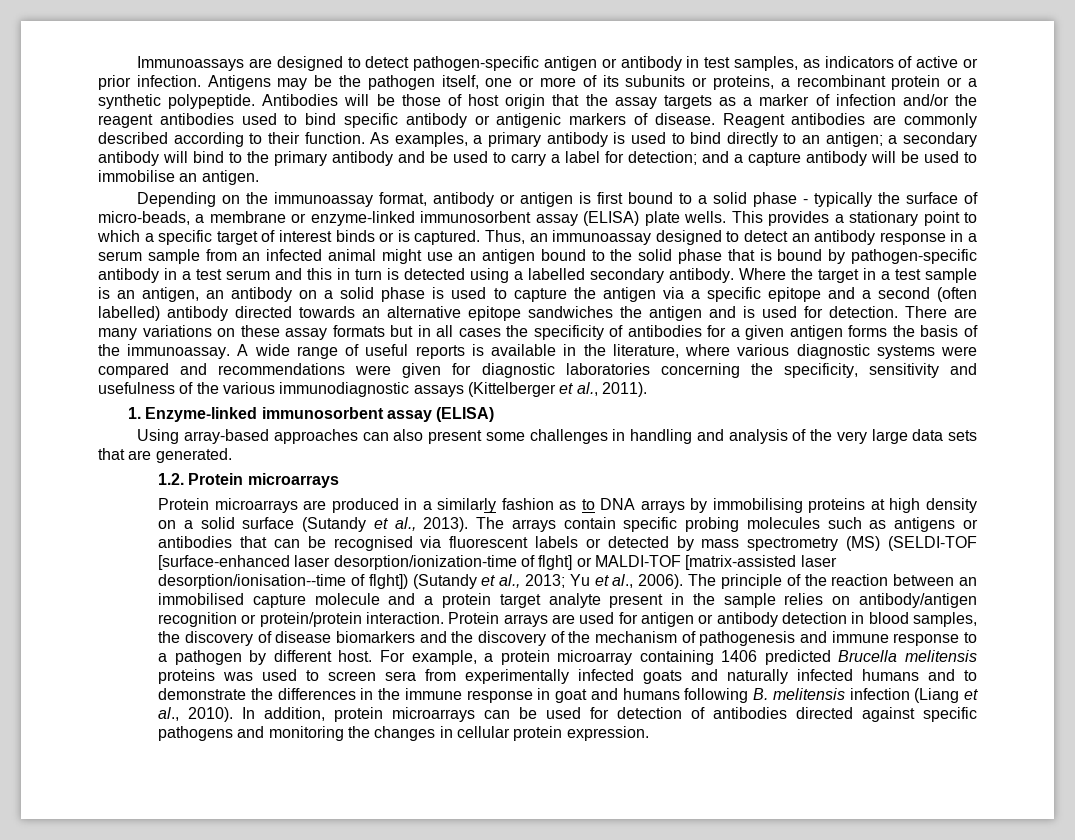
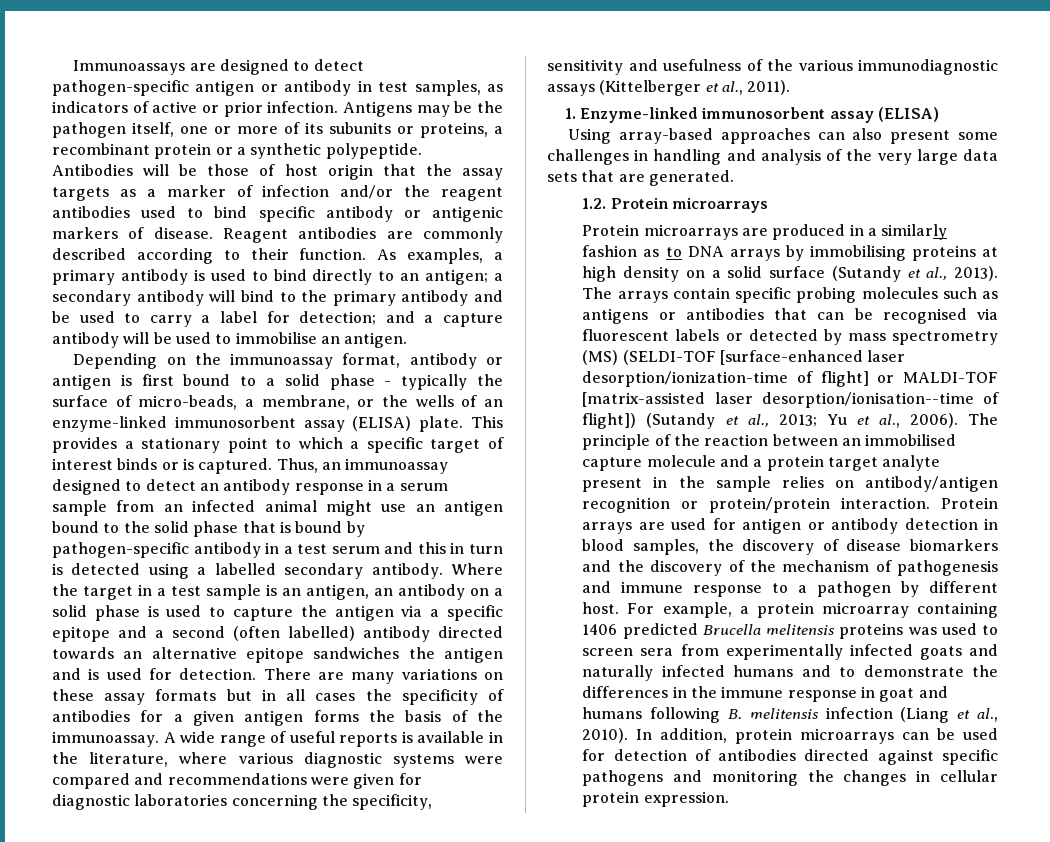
[209,211,307,223] membrane or -> [261,395,504,410] membrane, or the wells of an
[644,211,727,226] plate wells. -> [419,416,464,432] plate.
[538,555,573,570] flght] -> [820,371,869,387] flight]
[368,574,408,589] flght]) -> [582,413,637,429] flight])

